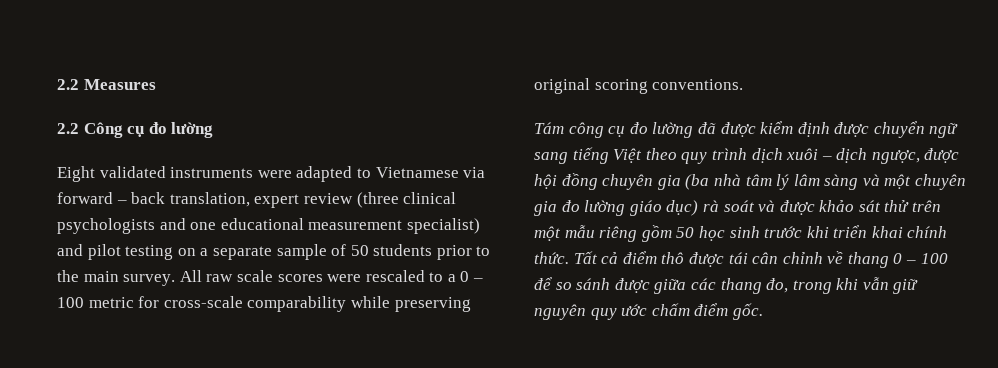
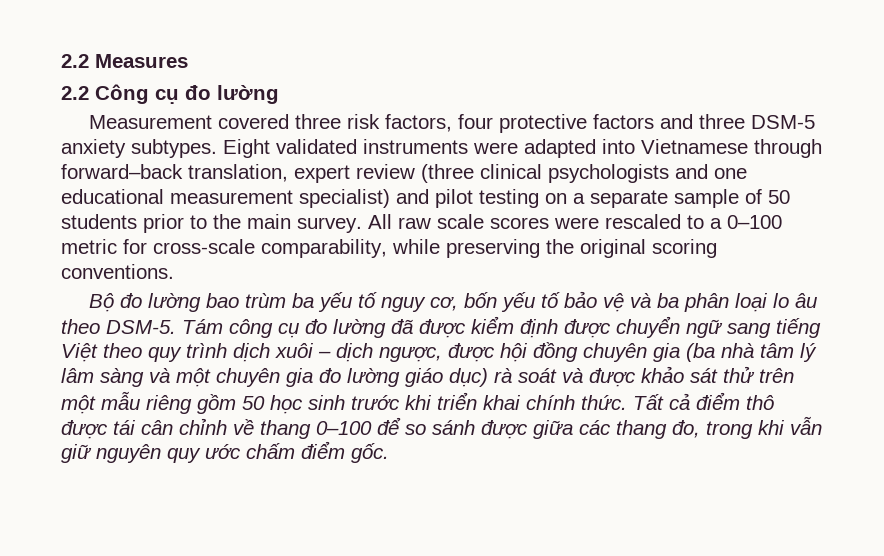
(214, 130) none -> [89,114,816,133] [61,139,217,158] Measurement covered three risk factors, four protective factors and three DSM-5 anxiety subtypes.
[356,167,486,178] [57,192,166,204] to Vietnamese via forward – back -> [602,139,822,158] [61,164,183,179] into Vietnamese through forward–back
[460,271,484,282] [57,297,84,308] 0 – 100 -> [727,215,782,229] 0–100
[247,296,347,312] comparability -> [261,239,387,258] comparability,
(471, 304) none -> [546,239,574,254] the
(744, 84) none -> [89,291,818,312] [61,319,176,334] Bộ đo lường bao trùm ba yếu tố nguy cơ, bốn yếu tố bảo vệ và ba phân loại lo âu theo DSM-5.
[893,253,948,264] 0 – 100 -> [316,421,372,435] 0–100

